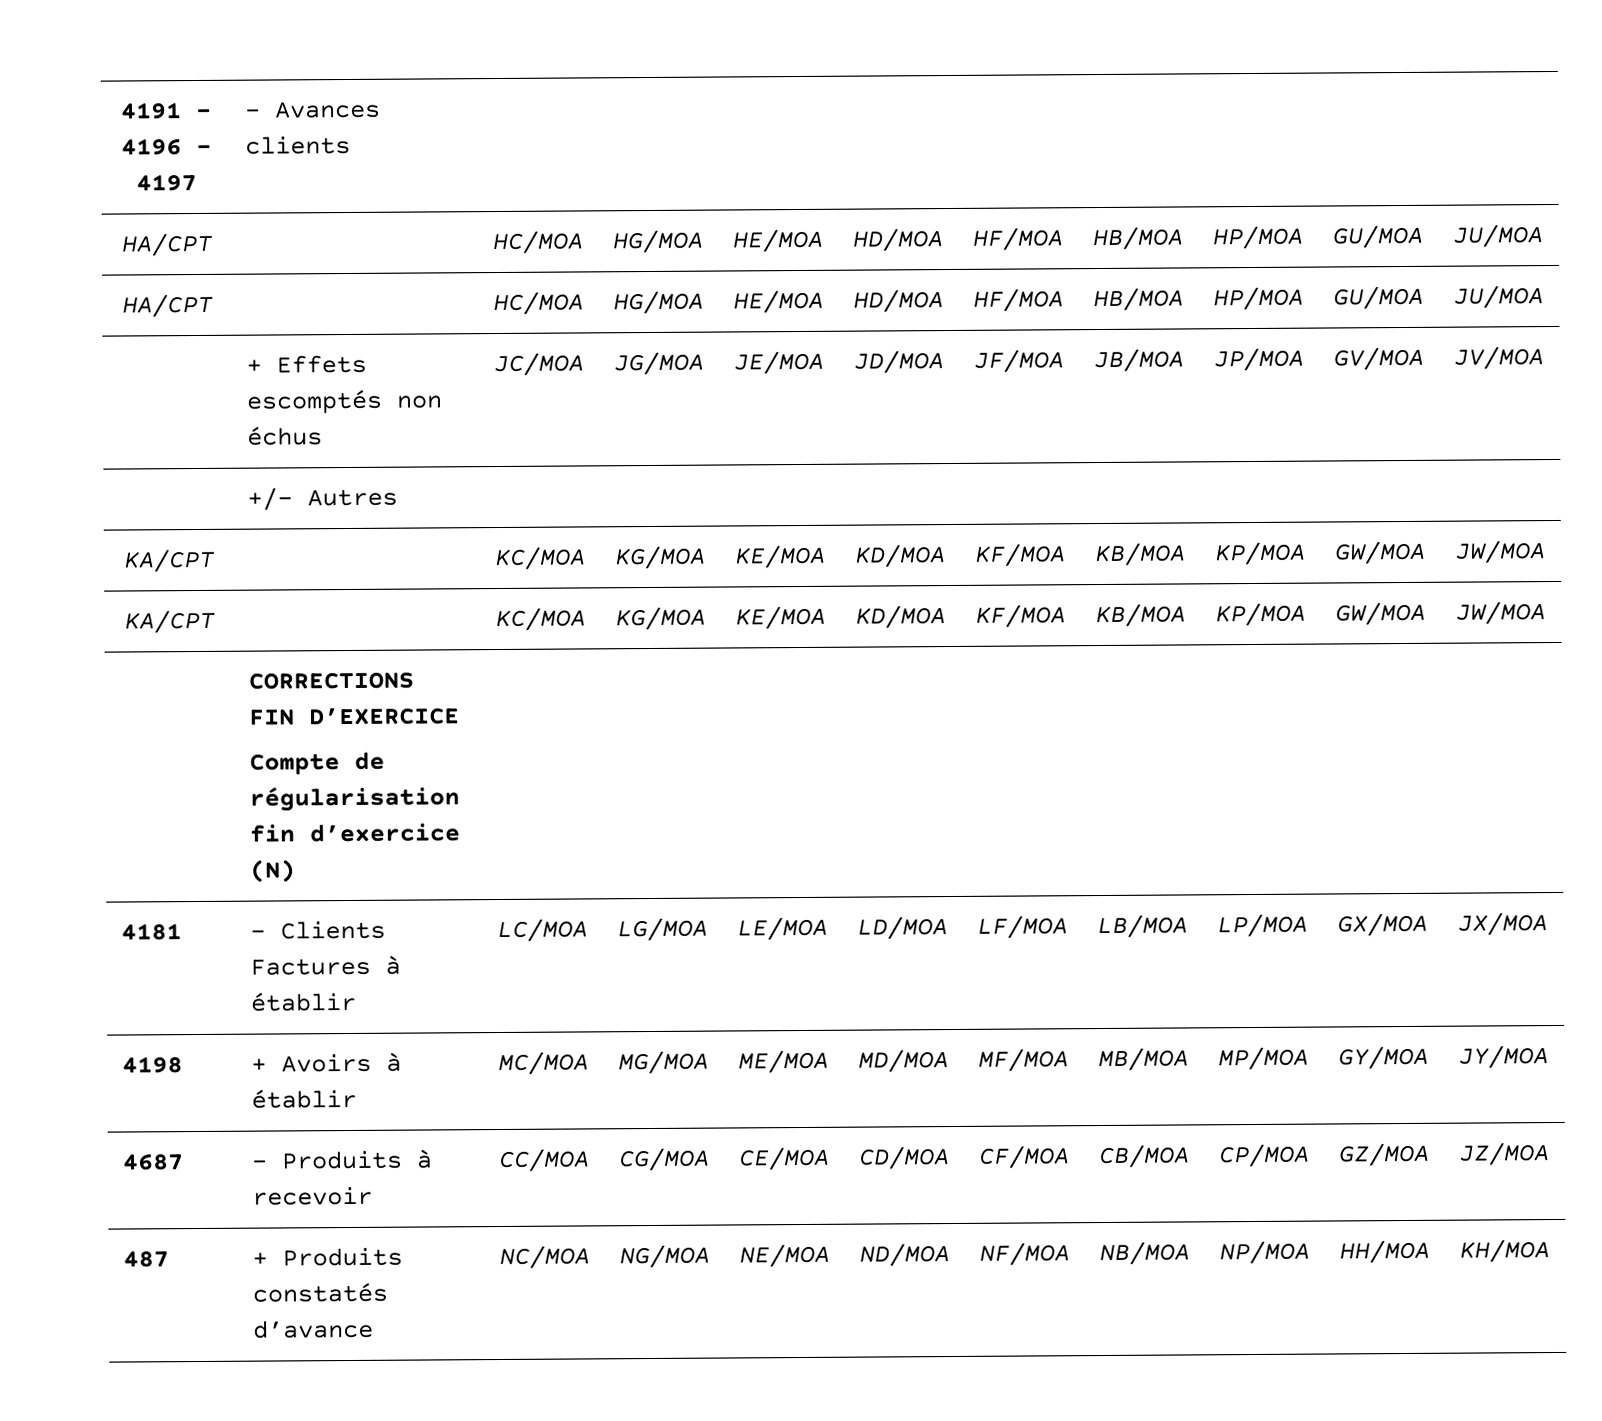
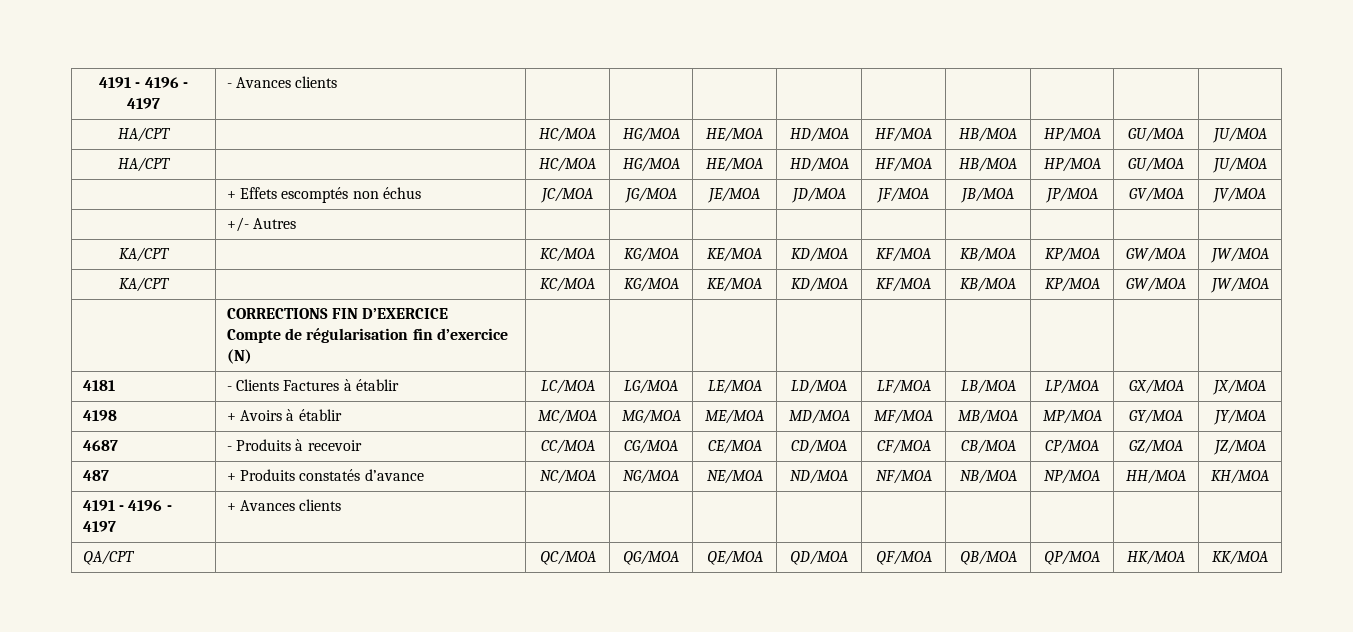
(1550, 1251) none -> [82,500,172,511] [82,521,116,532] [226,499,342,511] [82,550,135,565] [539,550,596,565] [623,550,679,565] [706,550,763,565] [790,550,848,565] [875,550,932,565] [959,550,1017,565] [1044,550,1100,565] [1127,550,1185,565] [1212,550,1268,565] // 4191 - 4196 - 4197 | + Avances clients | | | | | | | | | // QA/CPT | | QC/MOA | QG/MOA | QE/MOA | QD/MOA | QF/MOA | QB/MOA | QP/MOA | HK/MOA | KK/MOA

